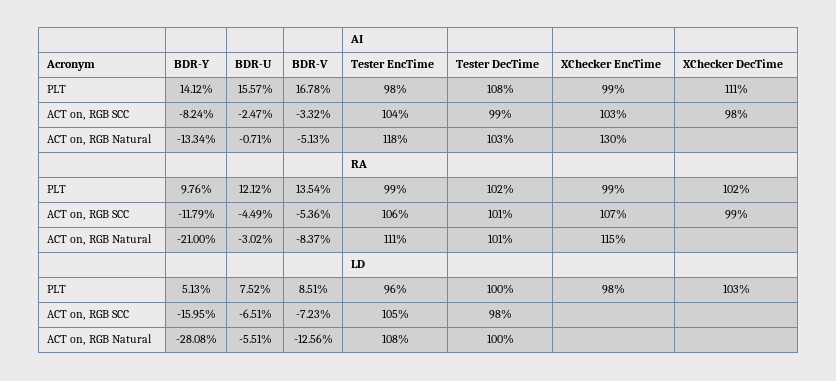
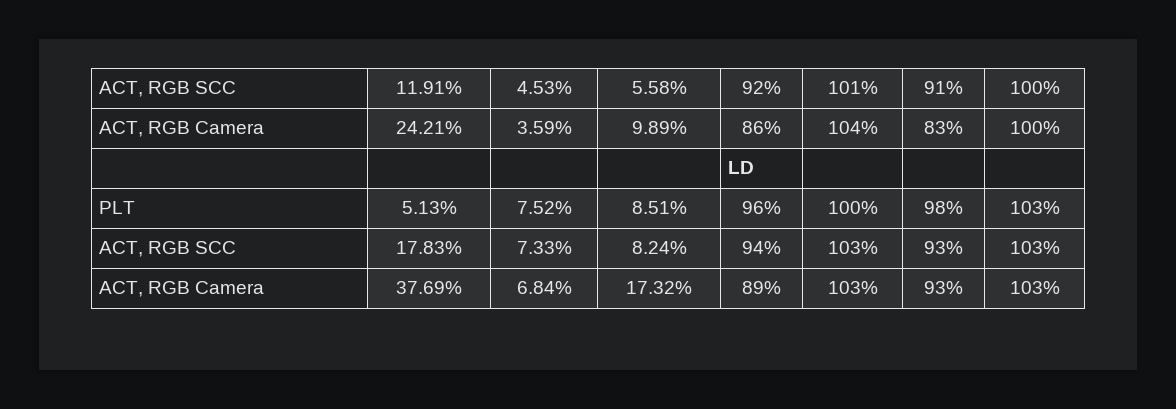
[350,35,364,43] [46,60,96,71] [174,60,211,68] [235,60,273,68] [292,60,329,68] [351,59,435,68] [456,59,540,68] [561,59,662,68] [683,59,784,68] [47,85,67,93] [179,84,213,94] [237,84,273,94] [295,84,331,94] [383,84,407,94] [486,84,514,94] [602,84,625,94] [724,84,748,94] [47,110,129,120] [178,109,214,119] [237,109,273,119] [295,109,331,119] [381,109,409,119] [488,109,512,119] [600,109,627,119] [724,109,748,119] [47,134,152,145] [176,134,216,144] [238,134,272,144] [296,134,330,144] [382,134,408,144] [486,134,514,144] [600,134,627,144] [351,160,368,168] [47,185,67,193] [180,184,212,194] [238,184,272,194] [295,184,331,194] [383,184,407,194] [486,184,514,194] [602,184,625,194] [722,184,750,194] [47,210,129,220] [177,209,215,219] [237,209,273,219] [295,209,331,219] [381,209,409,219] [487,209,513,219] [600,209,627,219] [724,209,748,219] [47,234,152,245] [176,234,216,244] [237,234,273,244] [295,234,331,244] [383,234,407,244] [487,234,513,244] [601,234,626,244] | | | | AI | | | // Acronym | BDR-Y | BDR-U | BDR-V | Tester EncTime | Tester DecTime | XChecker EncTime | XChecker DecTime // PLT | 14.12% | 15.57% | 16.78% | 98% | 108% | 99% | 111% // ACT on, RGB SCC | -8.24% | -2.47% | -3.32% | 104% | 99% | 103% | 98% // ACT on, RGB Natural | -13.34% | -0.71% | -5.13% | 118% | 103% | 130% | // | | | | RA | | | // PLT | 9.76% | 12.12% | 13.54% | 99% | 102% | 99% | 102% // ACT on, RGB SCC | -11.79% | -4.49% | -5.36% | 106% | 101% | 107% | 99% // ACT on, RGB Natural | -21.00% | -3.02% | -8.37% | 111% | 101% | 115% | -> [98,81,236,97] [396,81,462,94] [516,81,572,94] [631,81,687,94] [742,81,781,94] [827,81,878,94] [924,81,963,94] [1009,81,1060,94] [98,121,264,137] [396,121,462,134] [516,121,572,134] [631,121,687,134] [742,121,781,134] [827,121,878,134] [924,121,963,134] [1009,121,1060,134] ACT, RGB SCC | 11.91% | 4.53% | 5.58% | 92% | 101% | 91% | 100% // ACT, RGB Camera | 24.21% | 3.59% | 9.89% | 86% | 104% | 83% | 100%
[47,310,129,320] [176,309,216,319] [238,309,272,319] [295,309,331,319] [381,309,409,319] [488,309,512,319] [47,334,152,345] [175,334,217,344] [238,334,272,344] [293,334,333,344] [381,334,409,344] [486,334,514,344] ACT on, RGB SCC | -15.95% | -6.51% | -7.23% | 105% | 98% | | // ACT on, RGB Natural | -28.08% | -5.51% | -12.56% | 108% | 100% | | -> [98,241,236,257] [396,241,462,254] [516,241,572,254] [631,241,687,254] [742,241,781,254] [827,241,878,254] [924,241,963,254] [1009,241,1060,254] [98,281,264,297] [396,281,462,294] [516,281,572,294] [626,281,692,294] [742,281,781,294] [827,281,878,294] [924,281,963,294] [1009,281,1060,294] ACT, RGB SCC | 17.83% | 7.33% | 8.24% | 94% | 103% | 93% | 103% // ACT, RGB Camera | 37.69% | 6.84% | 17.32% | 89% | 103% | 93% | 103%

